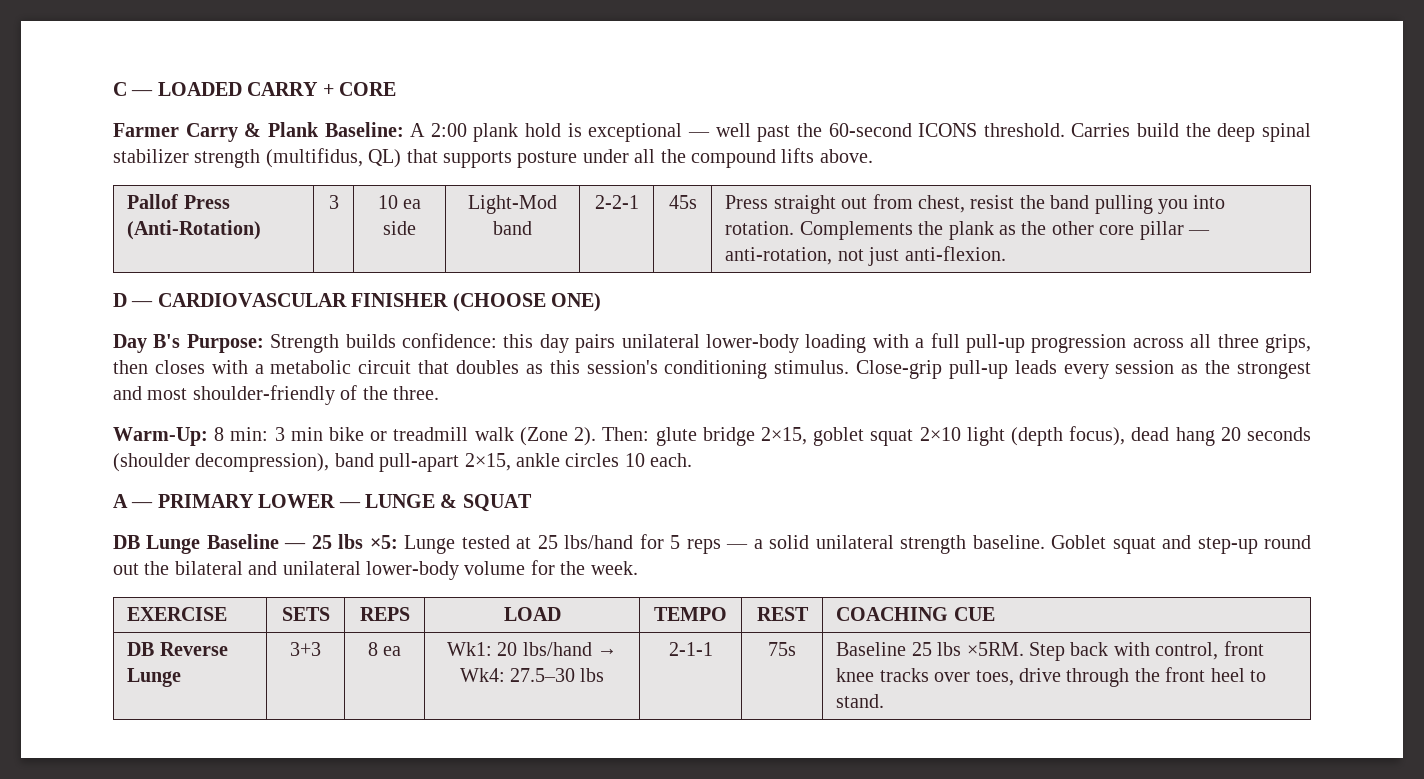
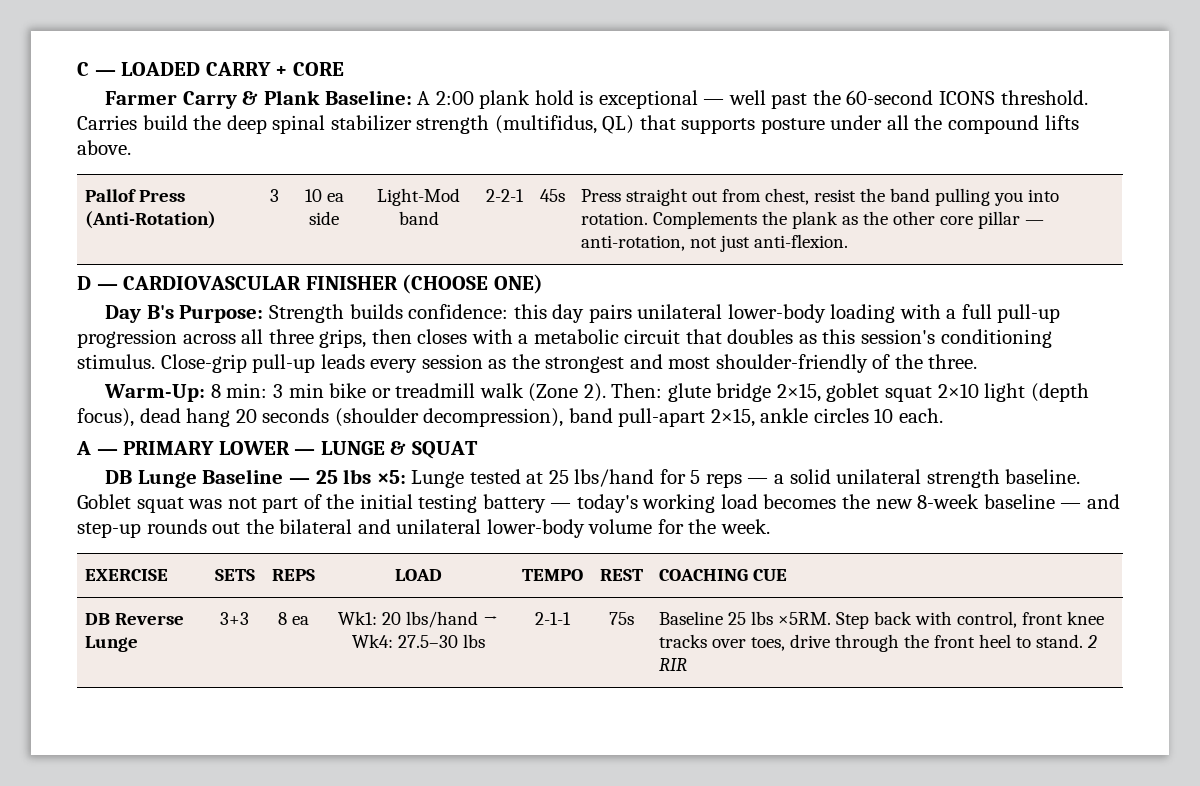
(1156, 545) none -> [188,494,1082,513] was not part of the initial testing battery — today's working load becomes the new 8-week baseline —
[1264,535,1312,549] round -> [146,519,207,534] rounds
(885, 701) none -> [1087,635,1098,648] [659,658,688,671] 2 RIR

